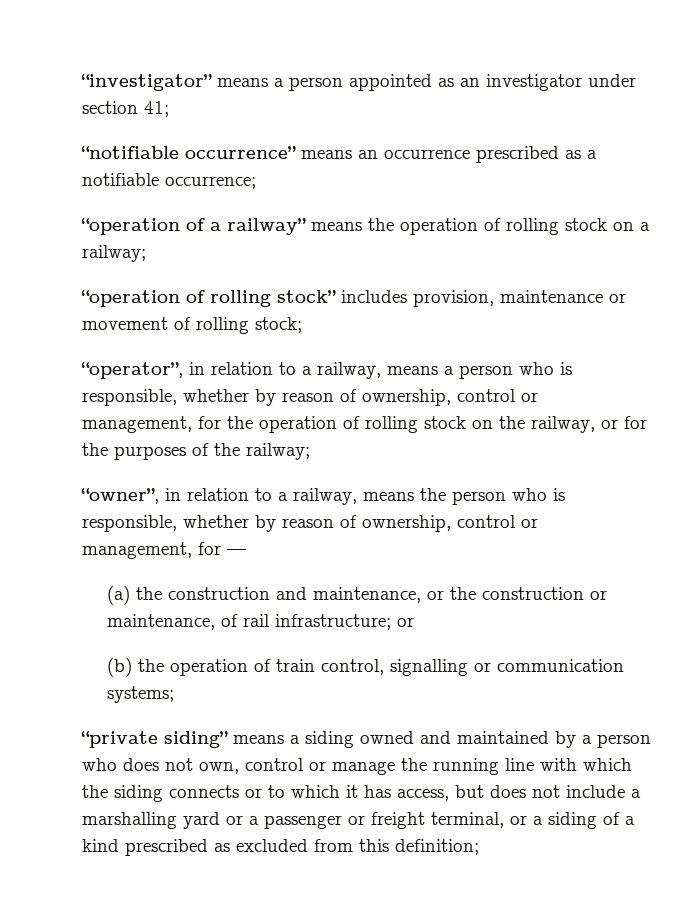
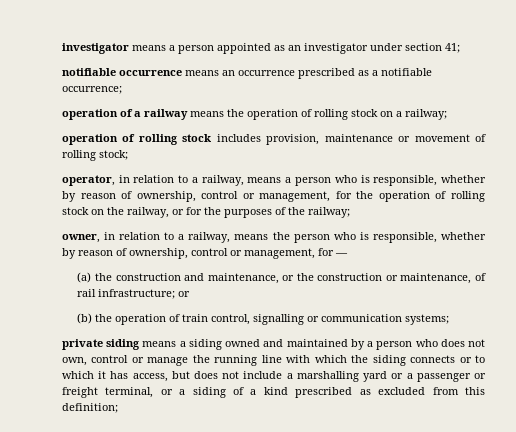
[80,74,212,91] “investigator” -> [61,43,129,54] investigator
[80,146,296,159] “notifiable occurrence” -> [61,68,182,76] notifiable occurrence
[80,218,306,235] “operation of a railway” -> [61,109,188,120] operation of a railway
[80,290,336,307] “operation of rolling stock” -> [61,134,212,145] operation of rolling stock
[80,362,183,379] “operator”, -> [61,175,115,186] operator,
[80,488,159,504] “owner”, -> [61,234,100,243] owner,
[80,731,228,748] “private siding” -> [61,339,141,350] private siding

